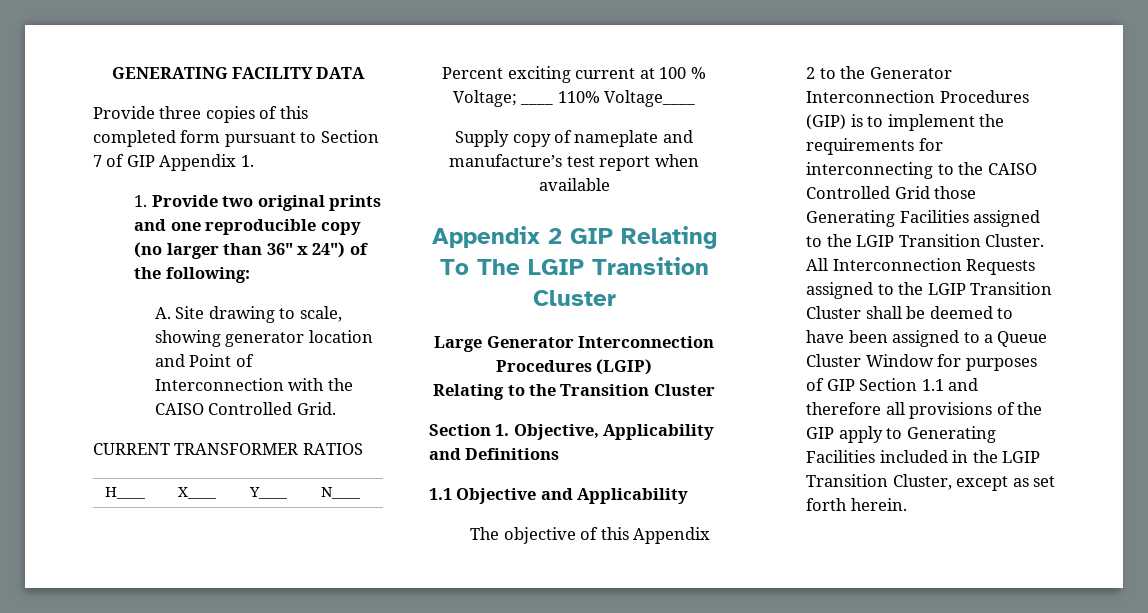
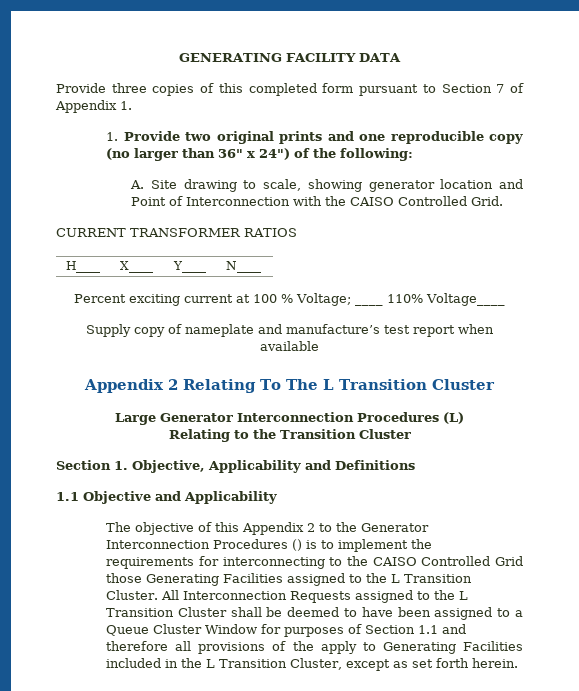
[126,155,155,167] GIP -> (525, 88) none
[569,228,613,244] GIP -> (179, 384) none
[527,259,584,275] LGIP -> [323,379,334,390] L
[596,359,653,375] (LGIP) -> [443,412,464,424] (L)
[806,114,847,130] (GIP) -> [292,539,303,551] ()
[856,235,895,247] LGIP -> [391,574,401,583] L
[927,283,966,295] LGIP -> [459,591,469,600] L
[826,379,855,391] GIP -> (363, 629) none
[806,427,835,439] GIP -> (314, 646) none
[1001,451,1040,463] LGIP -> [206,659,216,668] L

